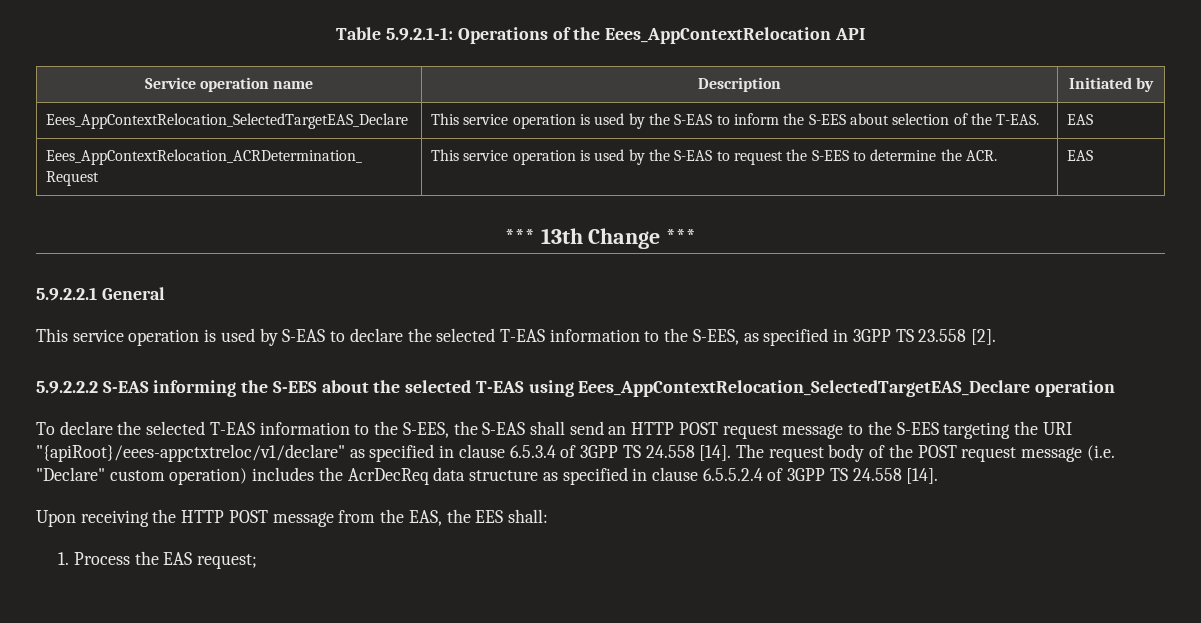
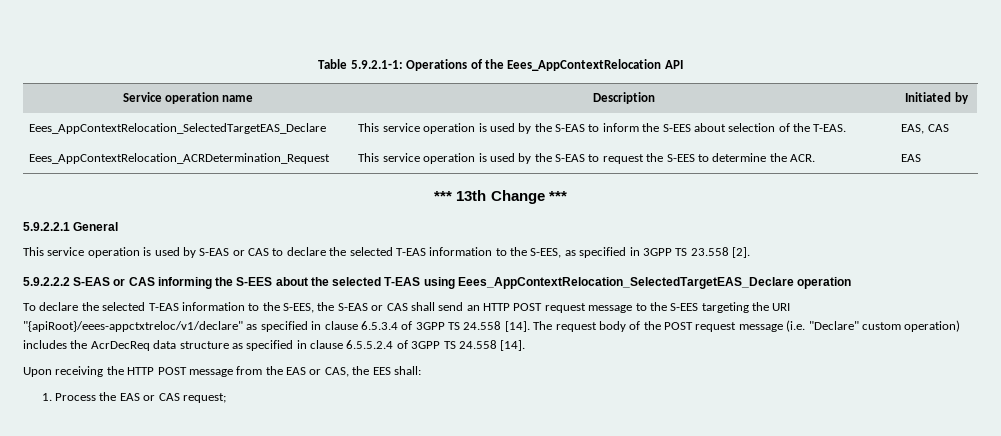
[1067,114,1094,125] EAS -> [901,124,949,134] EAS, CAS
(326, 335) none -> [232,248,269,256] or CAS
(149, 387) none -> [113,277,155,286] or CAS
(526, 428) none -> [371,303,408,311] or CAS
[408,510,442,526] EAS, -> [286,367,349,377] EAS or CAS,
(193, 558) none -> [143,393,180,401] or CAS

